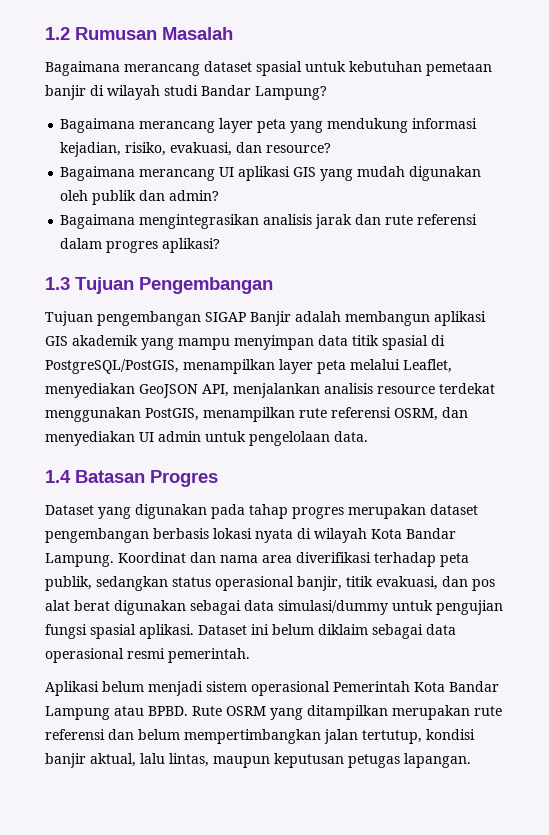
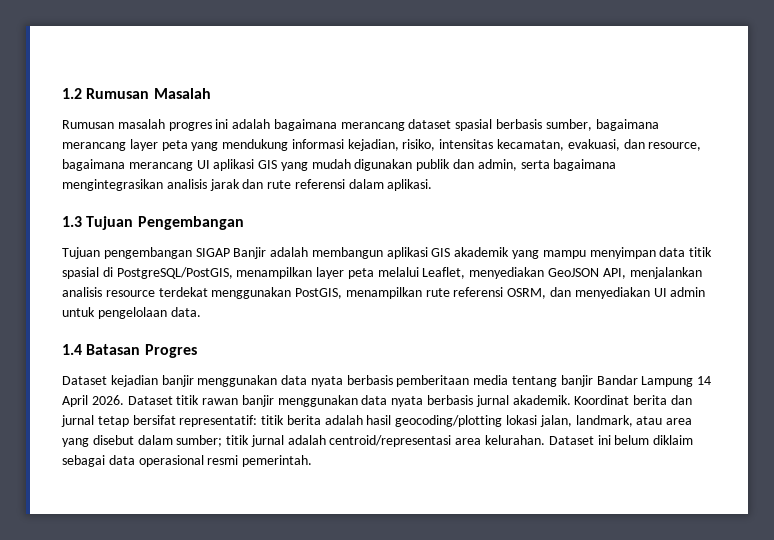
[45,61,492,76] [45,85,327,100] [60,118,136,133] Bagaimana merancang dataset spasial untuk kebutuhan pemetaan banjir di wilayah studi Bandar Lampung? // Bagaimana -> [62,119,659,131] Rumusan masalah progres ini adalah bagaimana merancang dataset spasial berbasis sumber, bagaimana
[170,142,332,156] [60,166,136,181] evakuasi, dan resource? // Bagaimana -> [439,139,702,151] [62,159,125,171] intensitas kecamatan, evakuasi, dan resource, bagaimana
[60,190,89,201] oleh -> (413, 165) none
[169,190,220,201] [60,214,136,229] admin? // Bagaimana -> [477,159,617,171] admin, serta bagaimana
[106,238,221,253] progres aplikasi? -> [387,179,433,191] aplikasi.
[98,504,478,519] [45,528,456,543] [45,552,469,567] [45,576,495,591] [45,600,503,615] [45,624,194,639] yang digunakan pada tahap progres merupakan dataset pengembangan berbasis lokasi nyata di wilayah Kota Bandar Lampung. Koordinat dan nama area diverifikasi terhadap peta publik, sedangkan status operasional banjir, titik evakuasi, dan pos alat berat digunakan sebagai data simulasi/dummy untuk pengujian fungsi spasial aplikasi. -> [110,375,712,387] [62,395,692,407] [61,415,693,427] [62,435,546,447] kejadian banjir menggunakan data nyata berbasis pemberitaan media tentang banjir Bandar Lampung 14 April 2026. Dataset titik rawan banjir menggunakan data nyata berbasis jurnal akademik. Koordinat berita dan jurnal tetap bersifat representatif: titik berita adalah hasil geocoding/plotting lokasi jalan, landmark, atau area yang disebut dalam sumber; titik jurnal adalah centroid/representasi area kelurahan.
[45,681,499,696] [45,705,502,720] [45,729,475,744] [45,753,471,768] // Aplikasi belum menjadi sistem operasional Pemerintah Kota Bandar Lampung atau BPBD. Rute OSRM yang ditampilkan merupakan rute referensi dan belum mempertimbangkan jalan tertutup, kondisi banjir aktual, lalu lintas, maupun keputusan petugas lapangan. -> (313, 461) none

